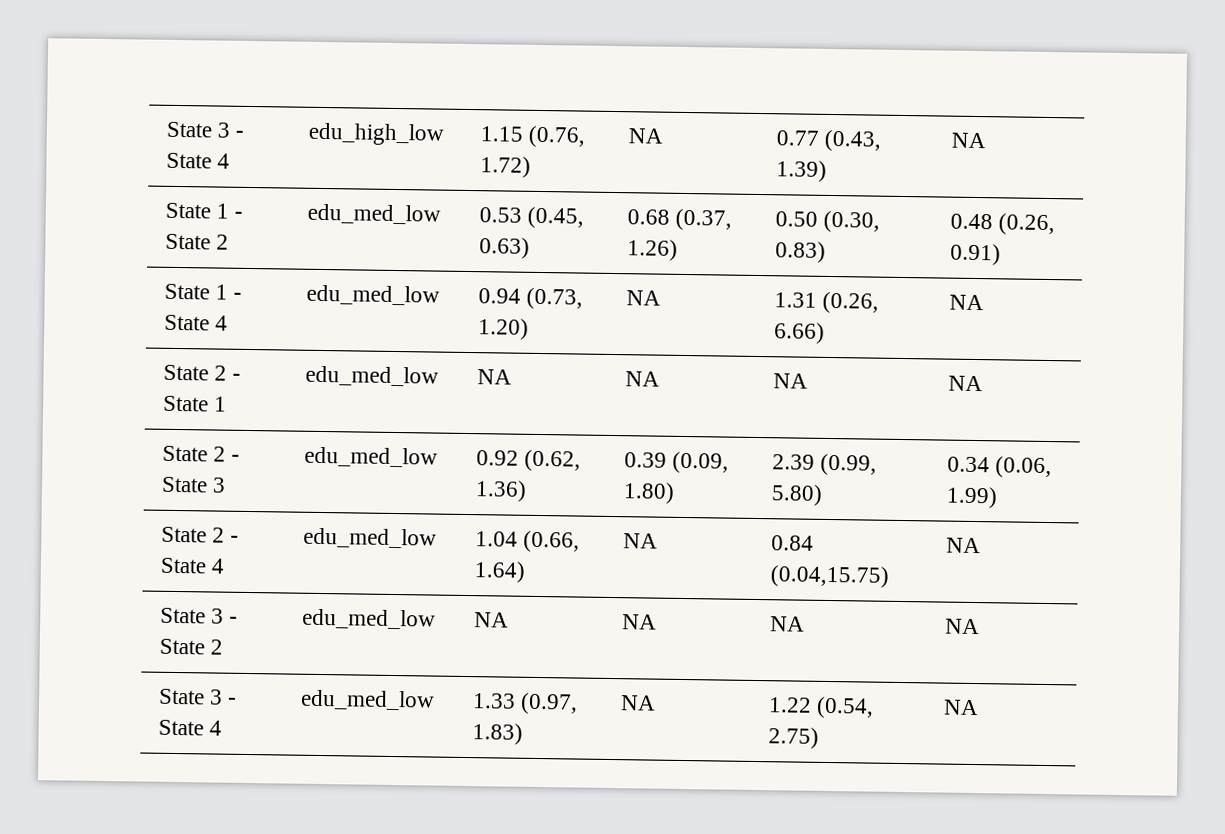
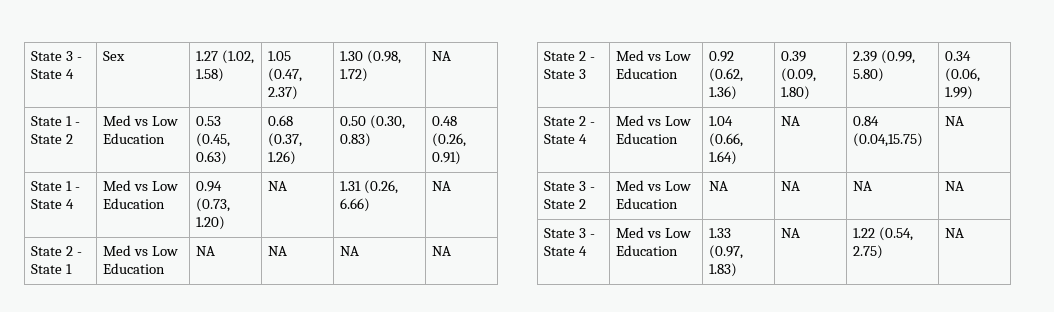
[166,121,245,138] [166,152,231,169] [308,122,446,146] [480,125,587,148] [480,156,532,178] [628,128,664,144] [776,129,882,152] [776,160,828,182] State 3 - State 4 | edu_high_low | 1.15 (0.76, 1.72) | NA | 0.77 (0.43, 1.39) -> [30,51,82,61] [30,69,74,79] [102,51,125,61] [195,50,254,64] [195,68,224,82] [267,51,291,61] [267,68,302,82] [267,86,298,100] [339,50,401,64] [339,68,368,82] State 3 - State 4 | Sex | 1.27 (1.02, 1.58) | 1.05 (0.47, 2.37) | 1.30 (0.98, 1.72)
[307,203,442,225] edu_med_low -> [102,115,178,126] [102,133,165,144] Med vs Low Education
[306,284,441,306] edu_med_low -> [102,180,178,191] [102,198,165,209] Med vs Low Education
[305,365,440,387] edu_med_low -> [102,245,178,256] [102,263,165,274] Med vs Low Education
[304,446,439,468] edu_med_low -> [615,50,691,61] [615,68,678,79] Med vs Low Education
[303,527,438,549] edu_med_low -> [615,115,691,126] [615,133,678,144] Med vs Low Education
[302,608,437,630] edu_med_low -> [615,180,691,191] [615,198,678,209] Med vs Low Education
[300,689,436,711] edu_med_low -> [615,227,691,238] [615,245,678,256] Med vs Low Education

